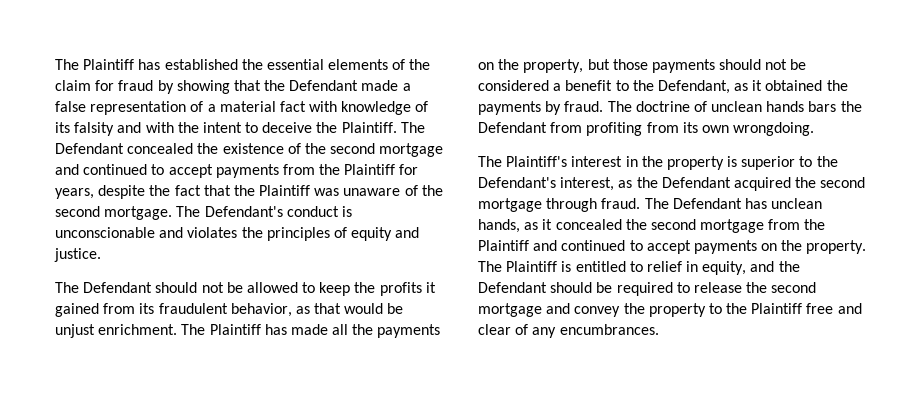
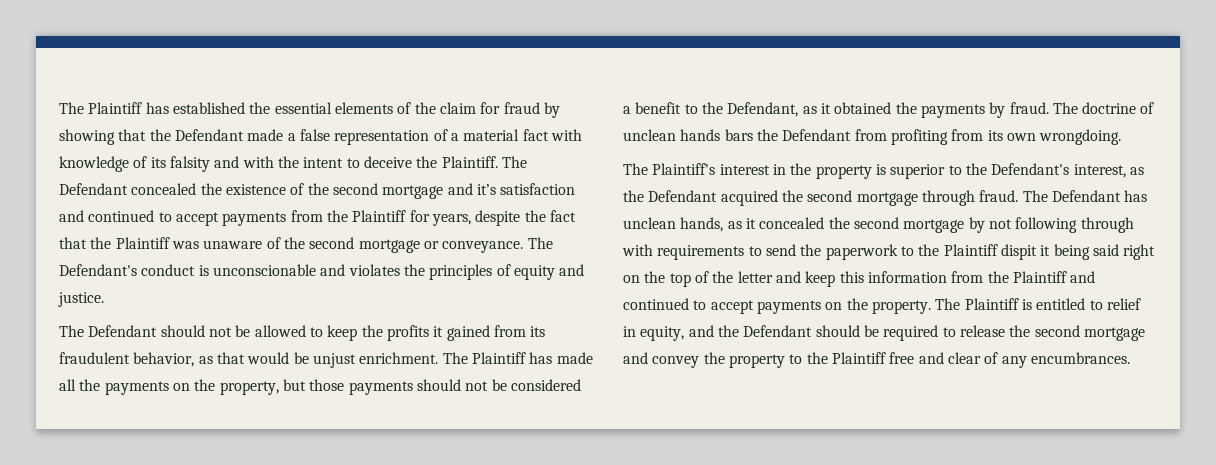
(79, 169) none -> [476,183,576,195] [59,210,84,222] it’s satisfaction and
[104,206,173,220] mortgage. -> [358,239,524,253] mortgage or conveyance.
(765, 226) none -> [968,217,1134,233] [622,244,1156,260] [623,271,947,287] by not following through with requirements to send the paperwork to the Plaintiff dispit it being said right on the top of the letter and keep this information

